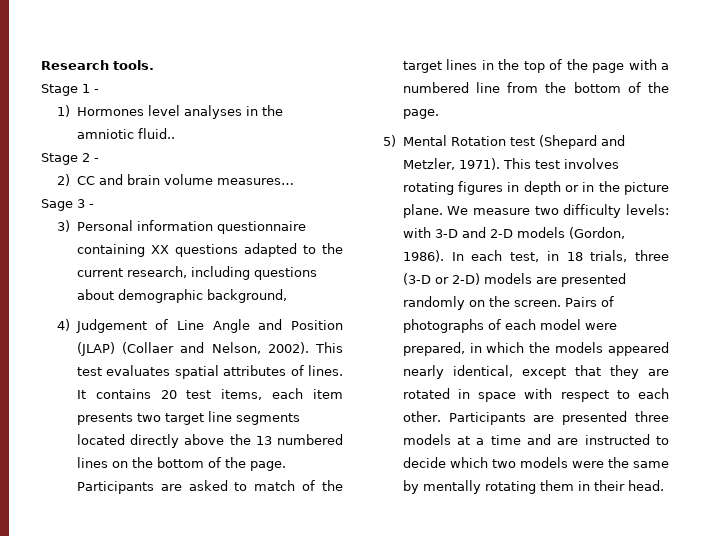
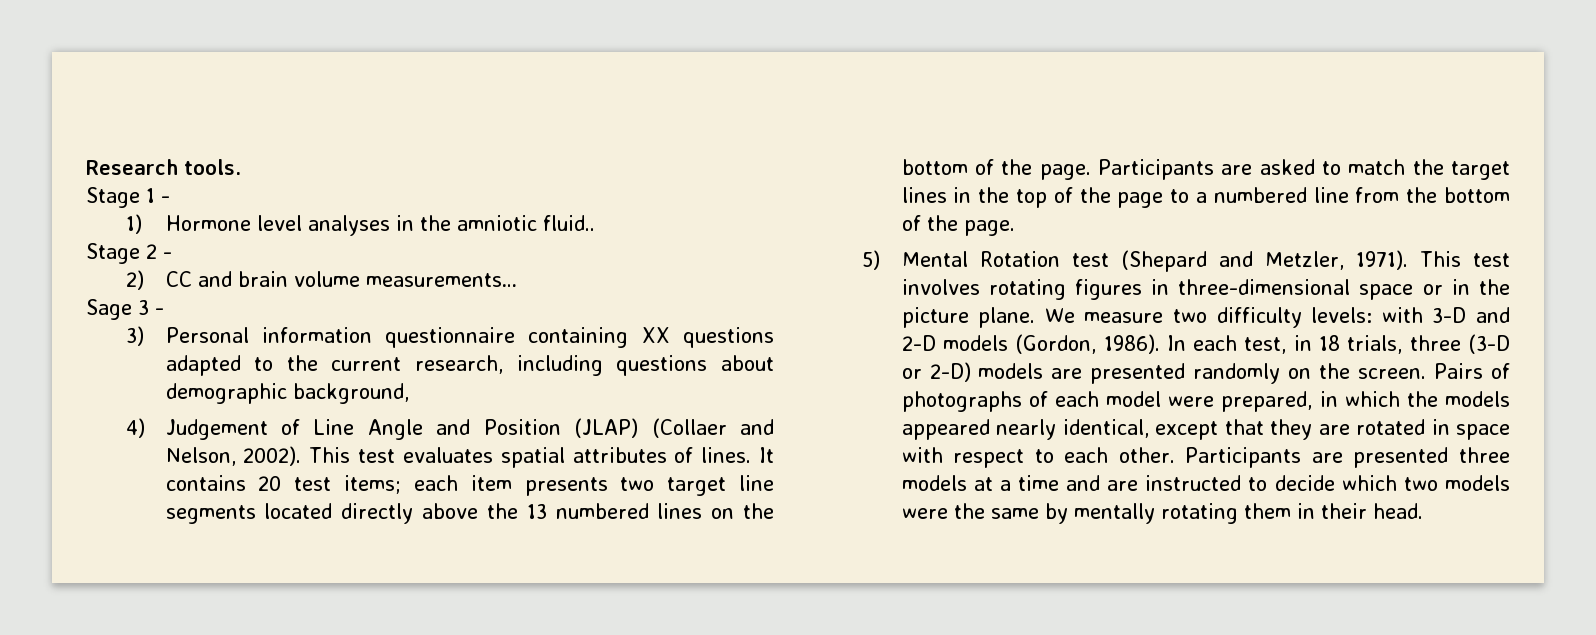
[76,107,144,116] Hormones -> [165,215,251,231] Hormone
[216,178,294,185] measures… -> [365,273,517,287] measurements…
[221,389,263,400] items, -> [344,475,402,494] items;
[302,480,316,491] of -> (1406, 167) none
[628,59,657,70] with -> [1170,189,1190,203] to
[523,181,561,195] depth -> [1178,279,1414,300] three-dimensional space

